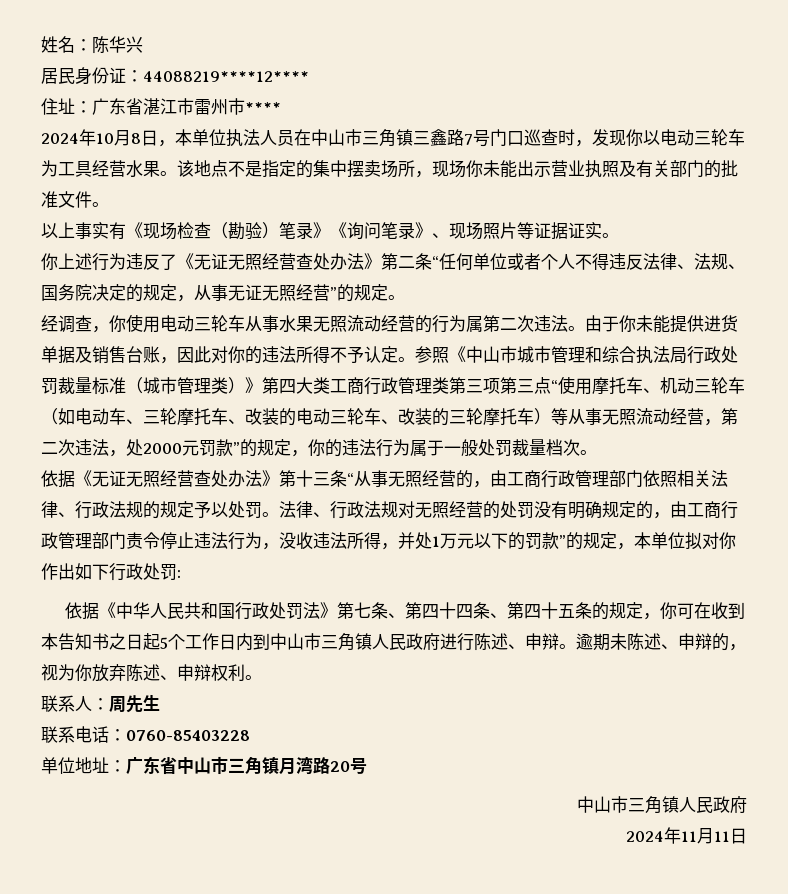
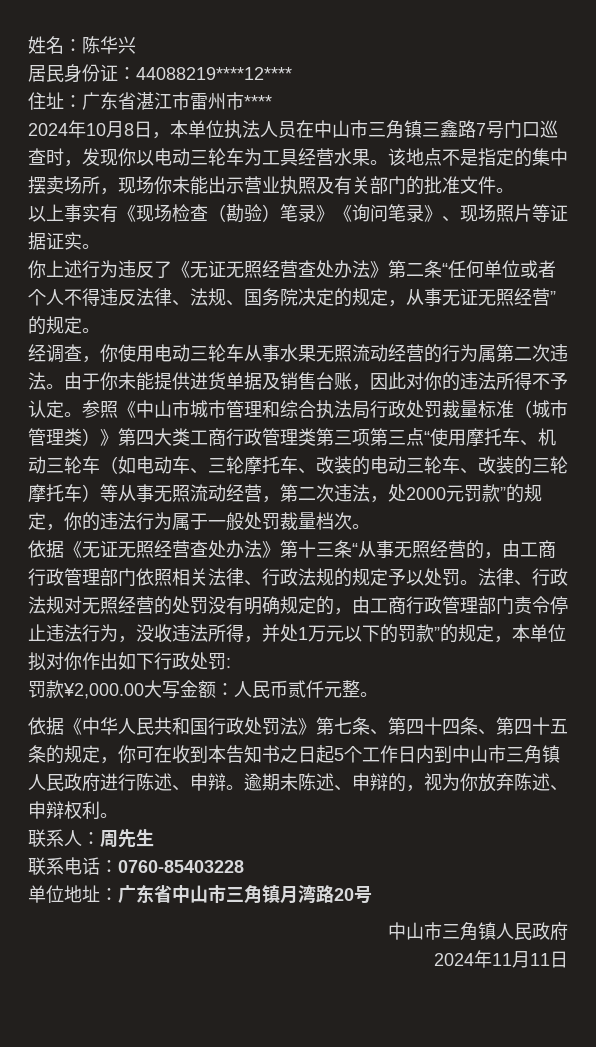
(181, 574) none -> [28,680,378,699] // 罚款¥2,000.00大写金额：人民币贰仟元整。

